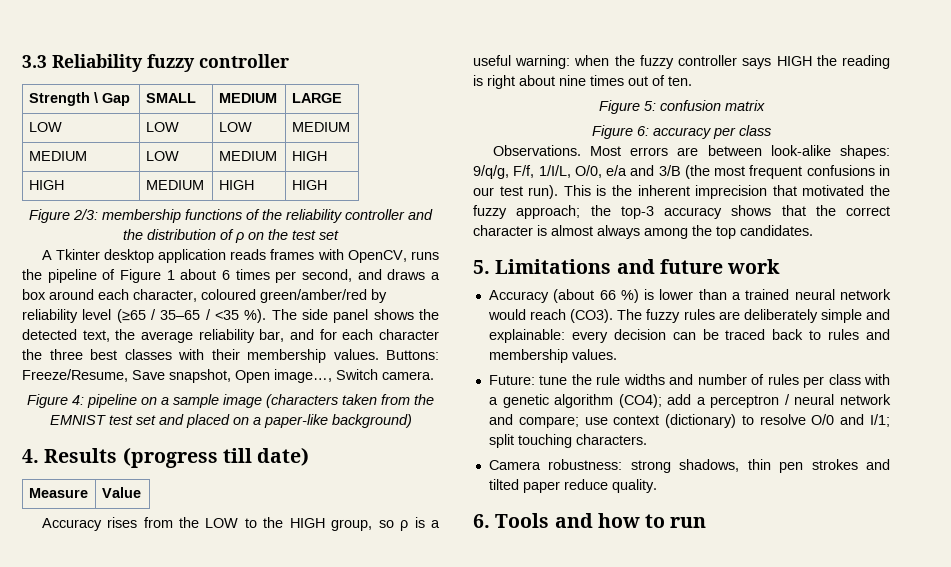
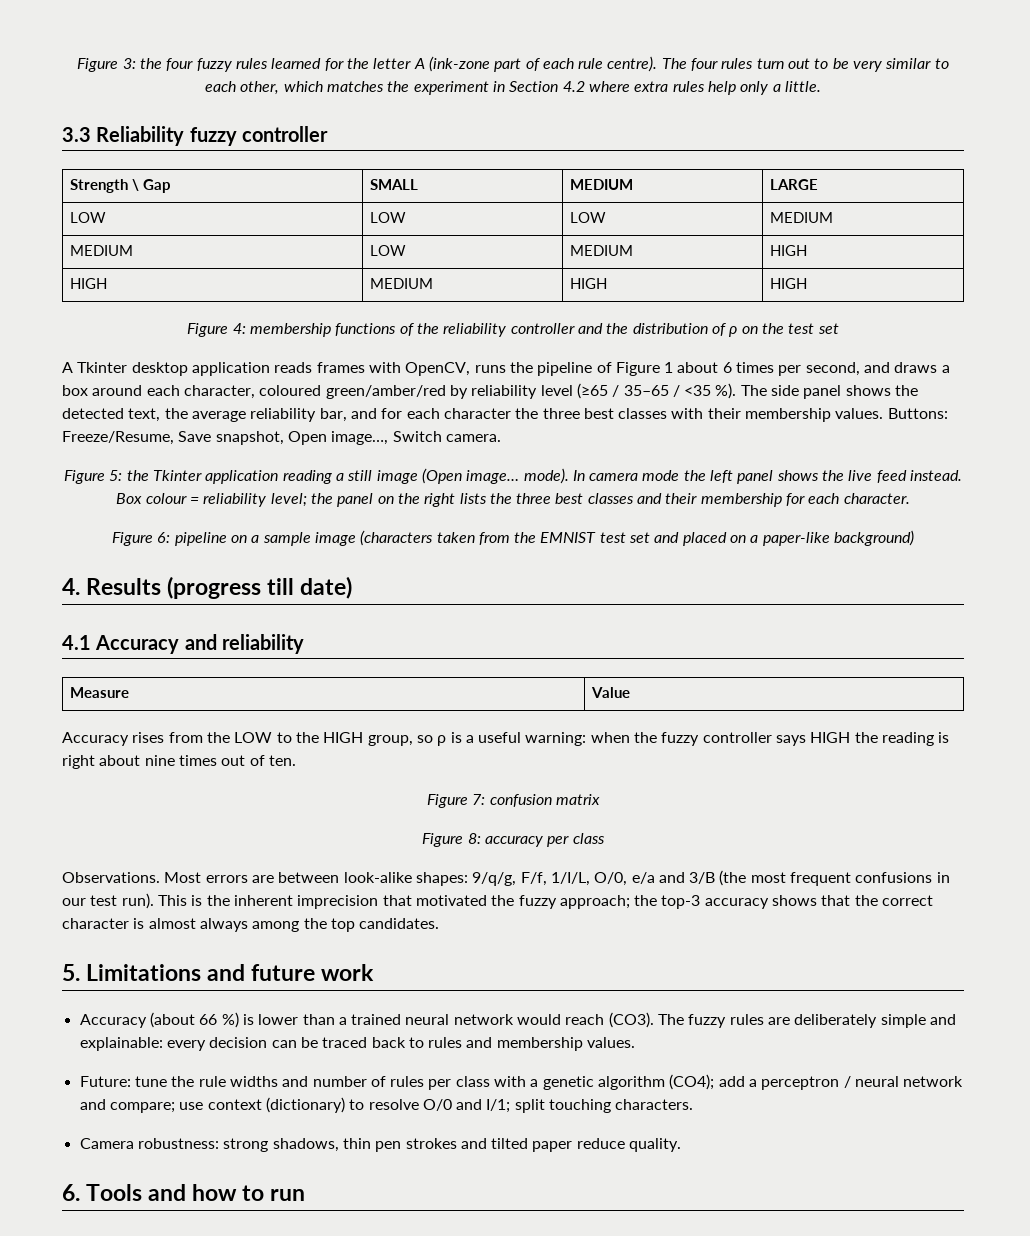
(22, 61) none -> [77,56,949,72] [205,81,821,95] Figure 3: the four fuzzy rules learned for the letter A (ink-zone part of each rule centre). The four rules turn out to be very similar to each other, which matches the experiment in Section 4.2 where extra rules help only a little. //
[73,209,98,220] 2/3: -> [232,323,246,334] 4:
[72,395,84,405] 4: -> [109,468,963,484] [116,493,910,507] [111,532,171,546] 5: the Tkinter application reading a still image (Open image… mode). In camera mode the left panel shows the live feed instead. Box colour = reliability level; the panel on the right lists the three best classes and their membership for each character. // Figure 6:
(310, 456) none -> [62,634,305,654] // 4.1 Accuracy and reliability
[644,101,656,111] 5: -> [472,794,486,805] 7:
[637,126,649,136] 6: -> [467,833,481,844] 8:

